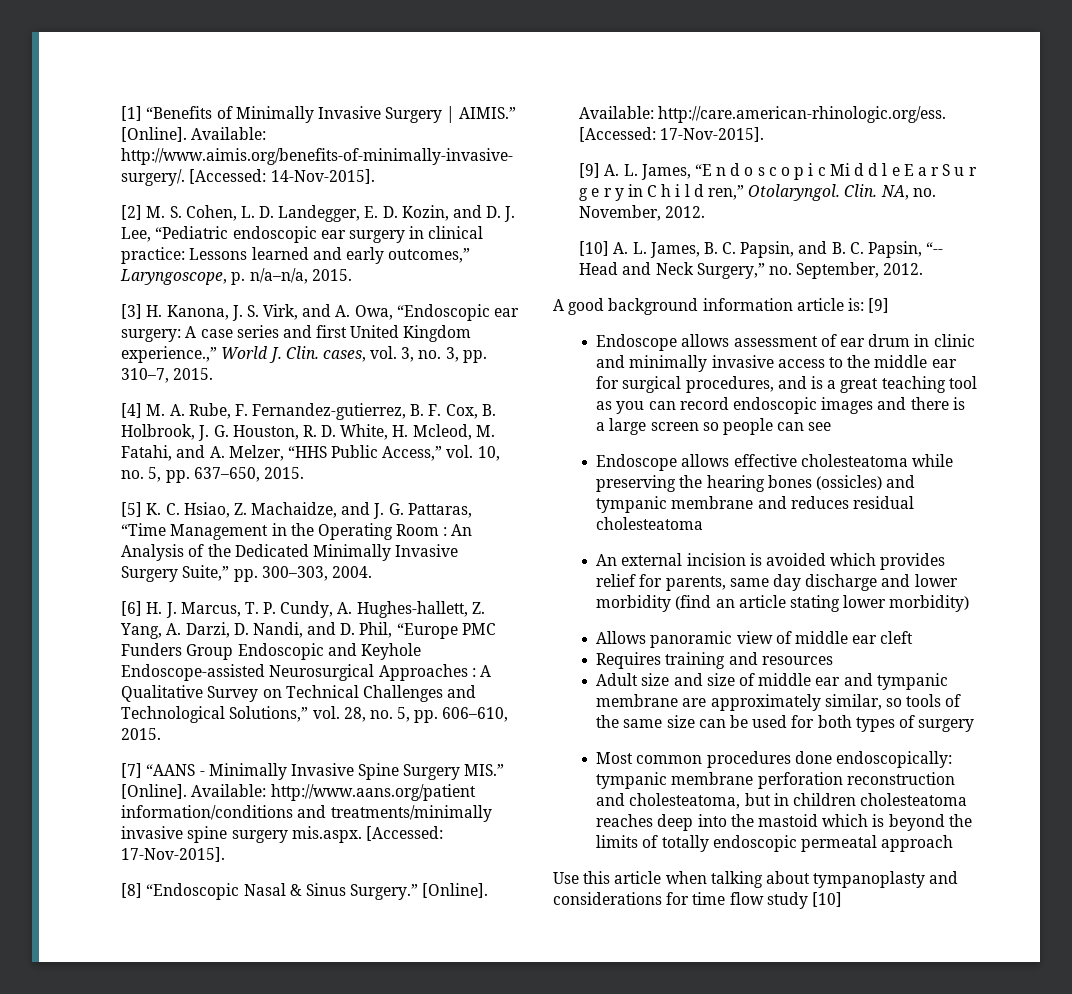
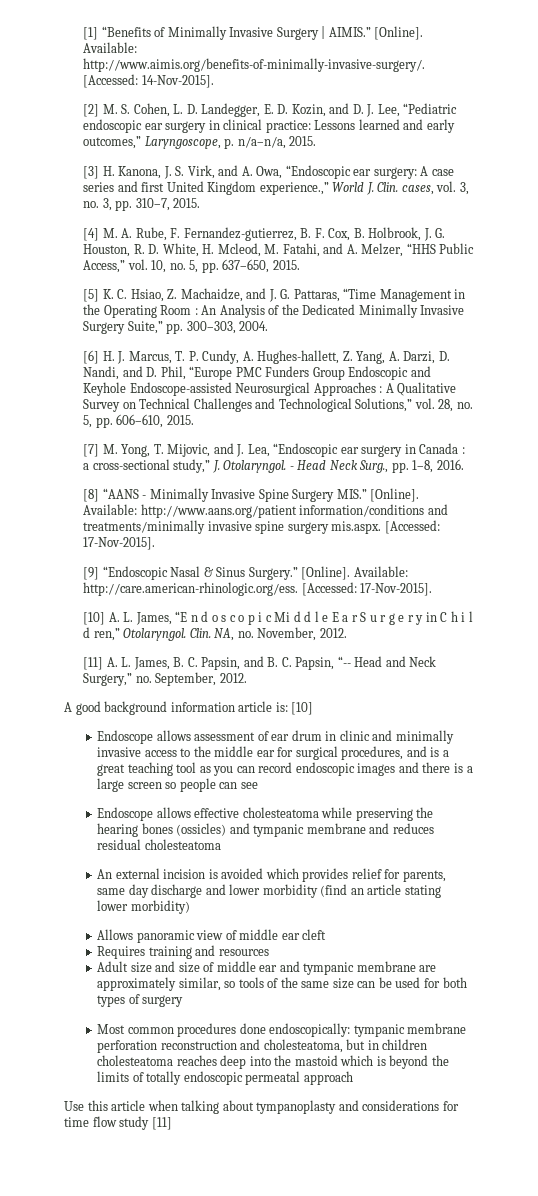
(143, 770) none -> [102,443,465,457] [83,459,464,473] [83,489,100,502] M. Yong, T. Mijovic, and J. Lea, “Endoscopic ear surgery in Canada : a cross-sectional study,” J. Otolaryngol. - Head Neck Surg., pp. 1–8, 2016. // [8]
[121,883,143,898] [8] -> [83,567,100,580] [9]
[579,163,601,178] [9] -> [83,612,106,625] [10]
[579,241,610,256] [10] -> [83,657,104,670] [11]
[868,298,890,313] [9] -> [291,702,314,715] [10]
[811,892,842,907] [10] -> [151,1117,172,1130] [11]

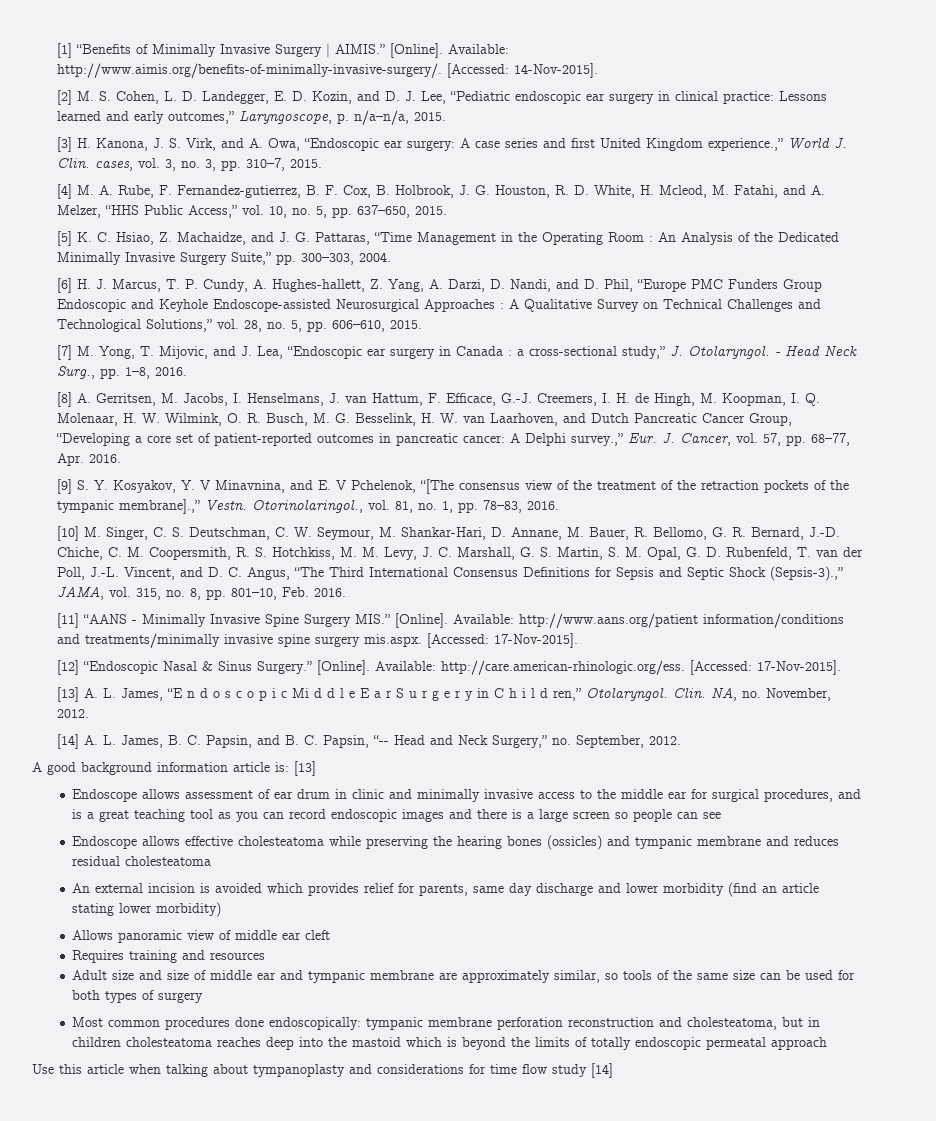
(100, 495) none -> [76,393,820,406] [56,413,792,426] [55,432,850,446] [56,453,121,466] [56,479,849,494] [56,499,559,514] [56,526,840,541] [56,547,863,560] [56,566,843,581] [56,586,346,600] [56,613,79,628] A. Gerritsen, M. Jacobs, I. Henselmans, J. van Hattum, F. Efficace, G.-J. Creemers, I. H. de Hingh, M. Koopman, I. Q. Molenaar, H. W. Wilmink, O. R. Busch, M. G. Besselink, H. W. van Laarhoven, and Dutch Pancreatic Cancer Group, “Developing a core set of patient-reported outcomes in pancreatic cancer: A Delphi survey.,” Eur. J. Cancer, vol. 57, pp. 68–77, Apr. 2016. // [9] S. Y. Kosyakov, Y. V Minavnina, and E. V Pchelenok, “[The consensus view of the treatment of the retraction pockets of the tympanic membrane].,” Vestn. Otorinolaringol., vol. 81, no. 1, pp. 78–83, 2016. // [10] M. Singer, C. S. Deutschman, C. W. Seymour, M. Shankar-Hari, D. Annane, M. Bauer, R. Bellomo, G. R. Bernard, J.-D. Chiche, C. M. Coopersmith, R. S. Hotchkiss, M. M. Levy, J. C. Marshall, G. S. Martin, S. M. Opal, G. D. Rubenfeld, T. van der Poll, J.-L. Vincent, and D. C. Angus, “The Third International Consensus Definitions for Sepsis and Septic Shock (Sepsis-3).,” JAMA, vol. 315, no. 8, pp. 801–10, Feb. 2016. // [11]
[83,567,100,580] [9] -> [56,660,79,675] [12]
[83,612,106,625] [10] -> [56,687,79,702] [13]
[83,657,104,670] [11] -> [56,734,79,749] [14]
[291,702,314,715] [10] -> [294,761,316,776] [13]
[151,1117,172,1130] [11] -> [591,1063,613,1078] [14]

